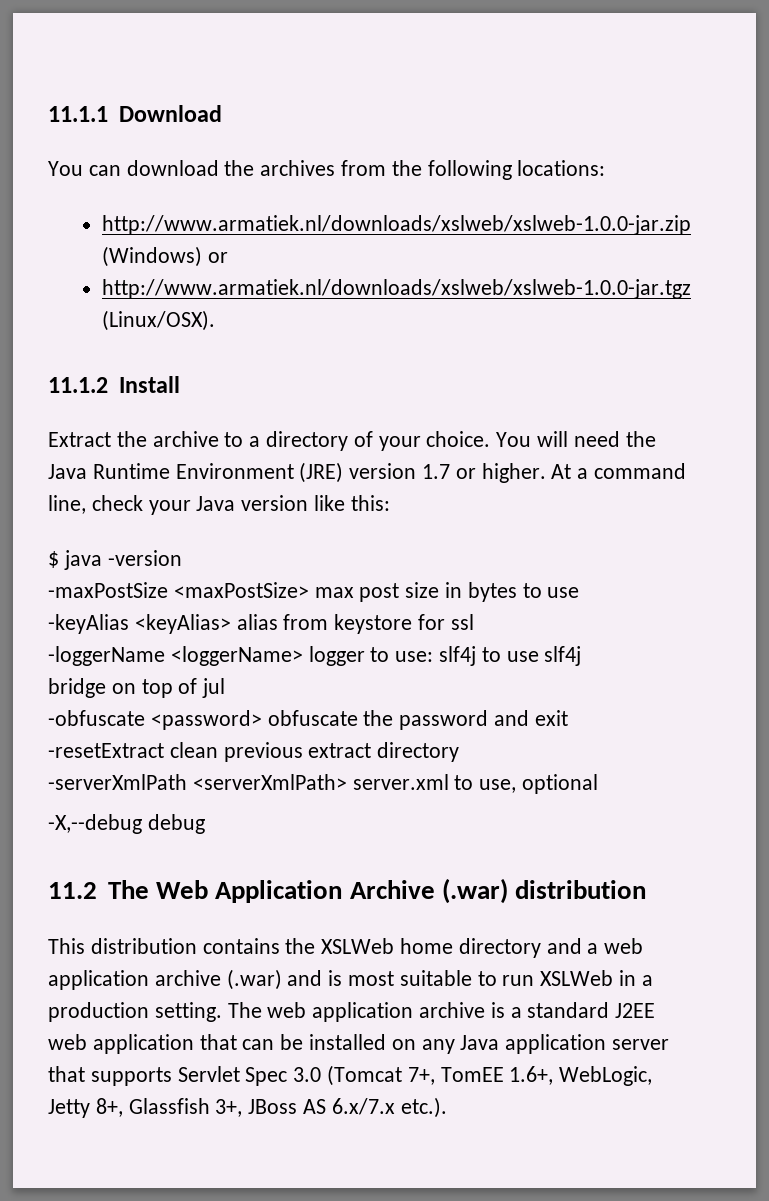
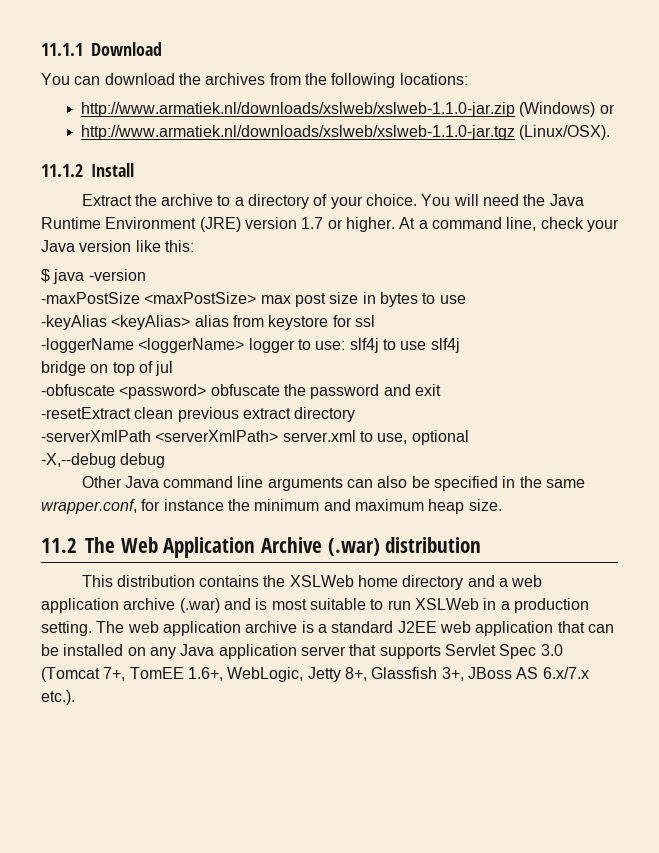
[101,215,691,235] http://www.armatiek.nl/downloads/xslweb/xslweb-1.0.0-jar.zip -> [80,102,515,117] http://www.armatiek.nl/downloads/xslweb/xslweb-1.1.0-jar.zip
[101,279,691,299] http://www.armatiek.nl/downloads/xslweb/xslweb-1.0.0-jar.tgz -> [80,125,515,140] http://www.armatiek.nl/downloads/xslweb/xslweb-1.1.0-jar.tgz
(205, 824) none -> [81,476,586,491] [41,499,502,514] // Other Java command line arguments can also be specified in the same wrapper.conf, for instance the minimum and maximum heap size.

